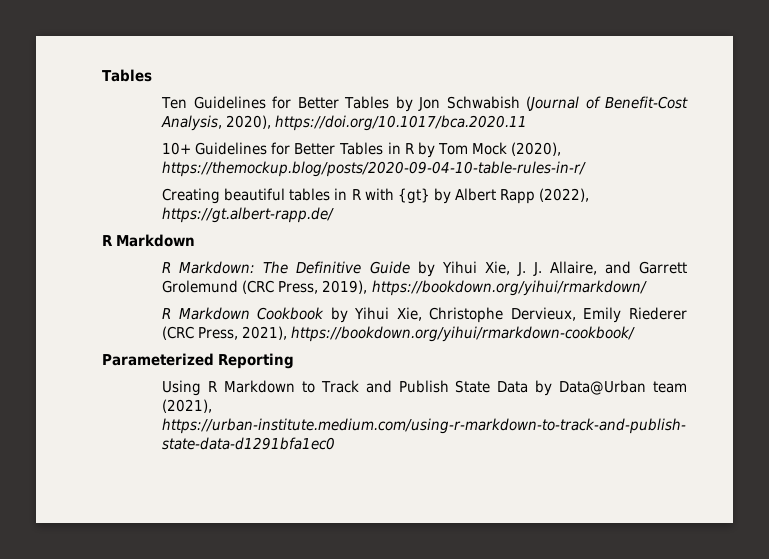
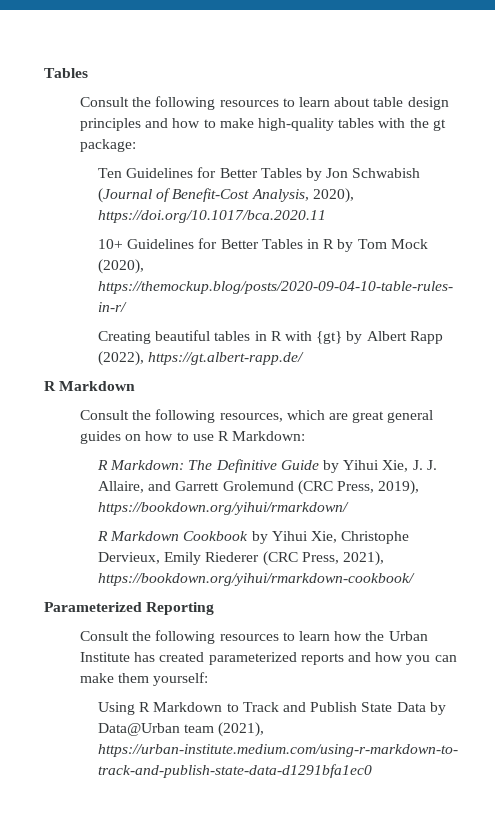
[102,69,153,82] Tables -> [44,68,89,78] [80,96,449,110] [80,118,446,131] [80,139,137,152] Tables // Consult the following resources to learn about table design principles and how to make high-quality tables with the gt package:
(196, 240) none -> [80,409,434,423] [80,431,306,444] // Consult the following resources, which are great general guides on how to use R Markdown:
(295, 361) none -> [80,630,428,644] [80,652,457,665] [80,672,209,686] // Consult the following resources to learn how the Urban Institute has created parameterized reports and how you can make them yourself:

